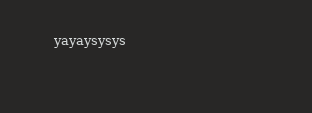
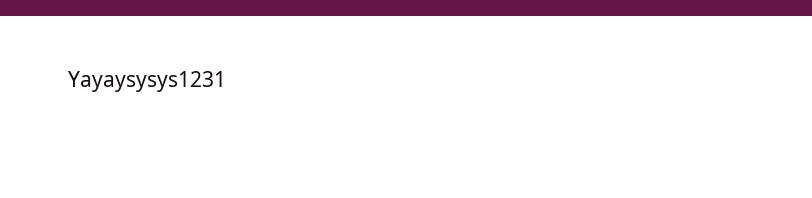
[53,38,126,48] yayaysysys -> [68,71,226,92] Yayaysysys1231

